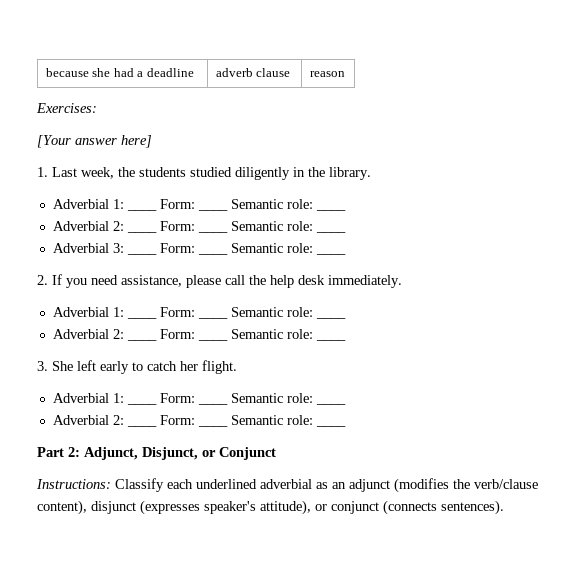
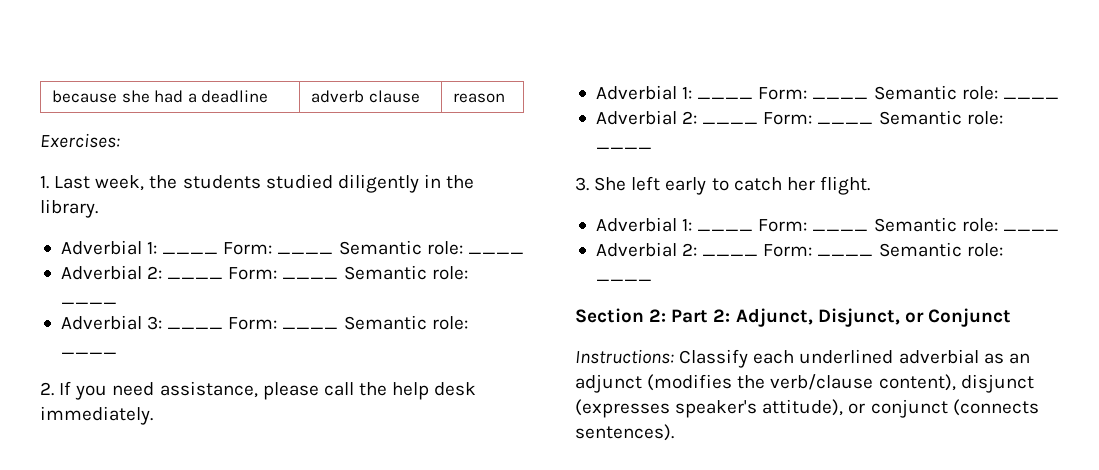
[37,135,152,148] // [Your answer here] -> (120, 140) none
(346, 426) none -> [575,308,667,323] Section 2:

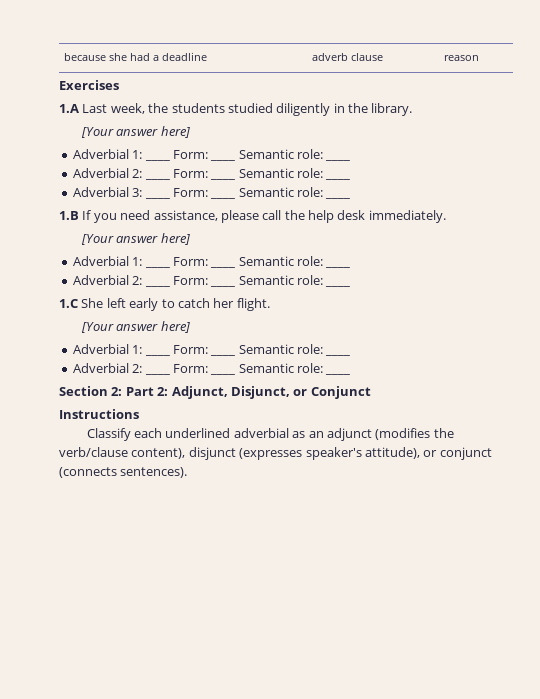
[40,133,120,148] [40,176,49,189] Exercises: // 1. -> [59,80,119,90] [59,104,79,113] Exercises // 1.A
(98, 208) none -> [80,126,190,138] // [Your answer here]
[40,382,54,396] 2. -> [59,211,79,220] 1.B
(153, 415) none -> [80,233,190,245] // [Your answer here]
[575,177,589,191] 3. -> [59,299,78,308] 1.C
(870, 185) none -> [80,321,190,333] // [Your answer here]
[575,349,674,364] Instructions: -> [59,409,139,419] Instructions //

